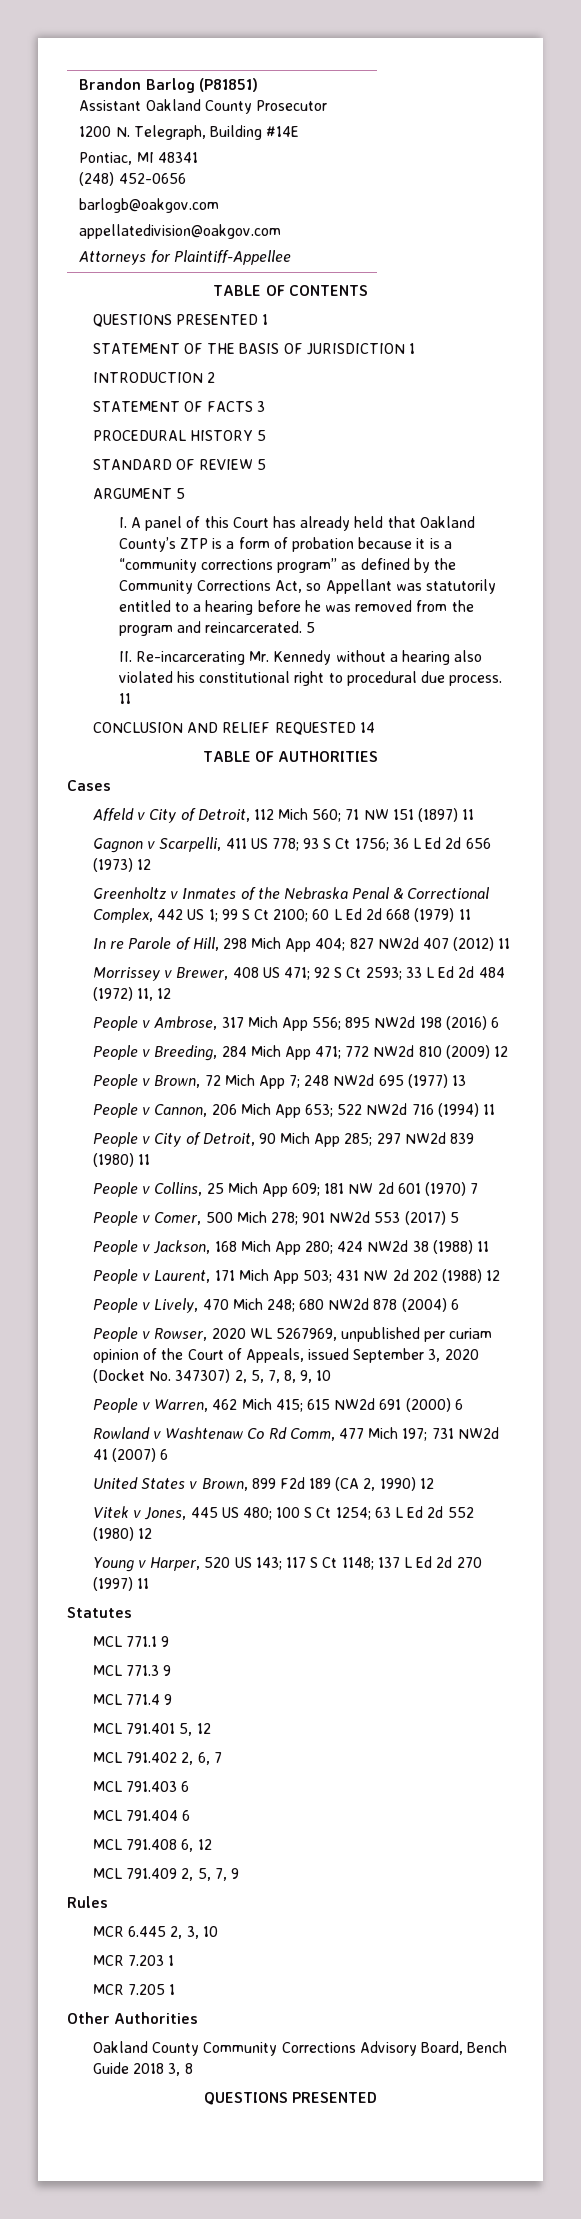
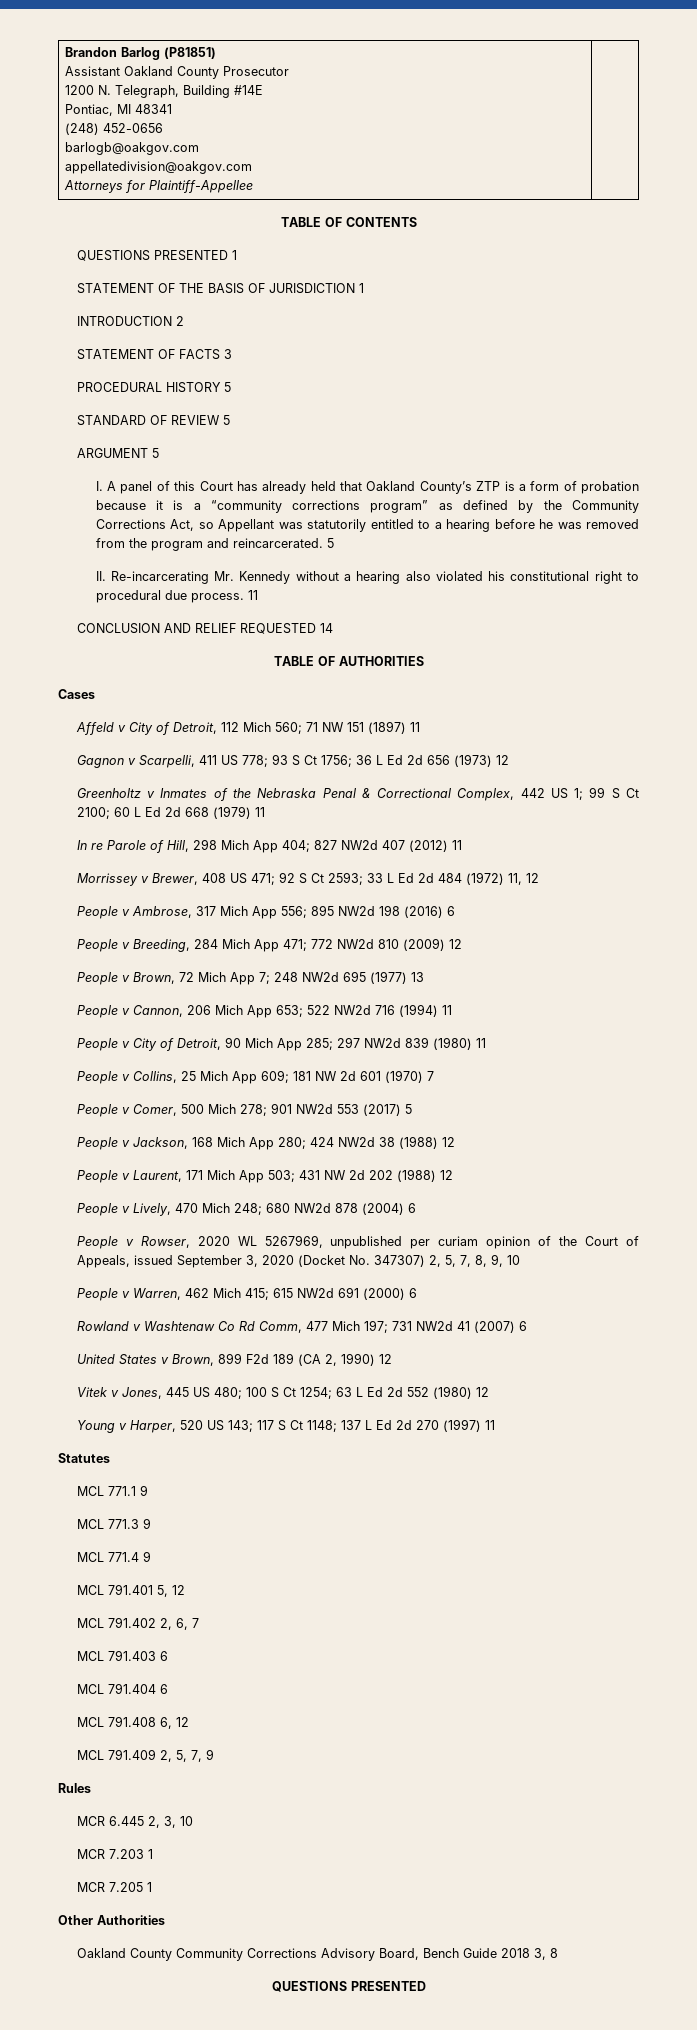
[476,1241,489,1252] 11 -> [441,1137,455,1147] 12

